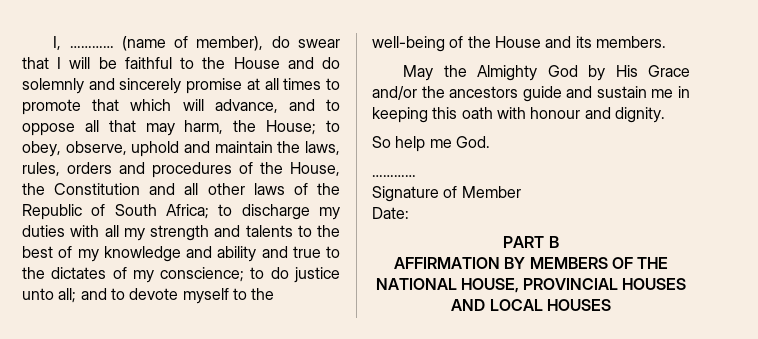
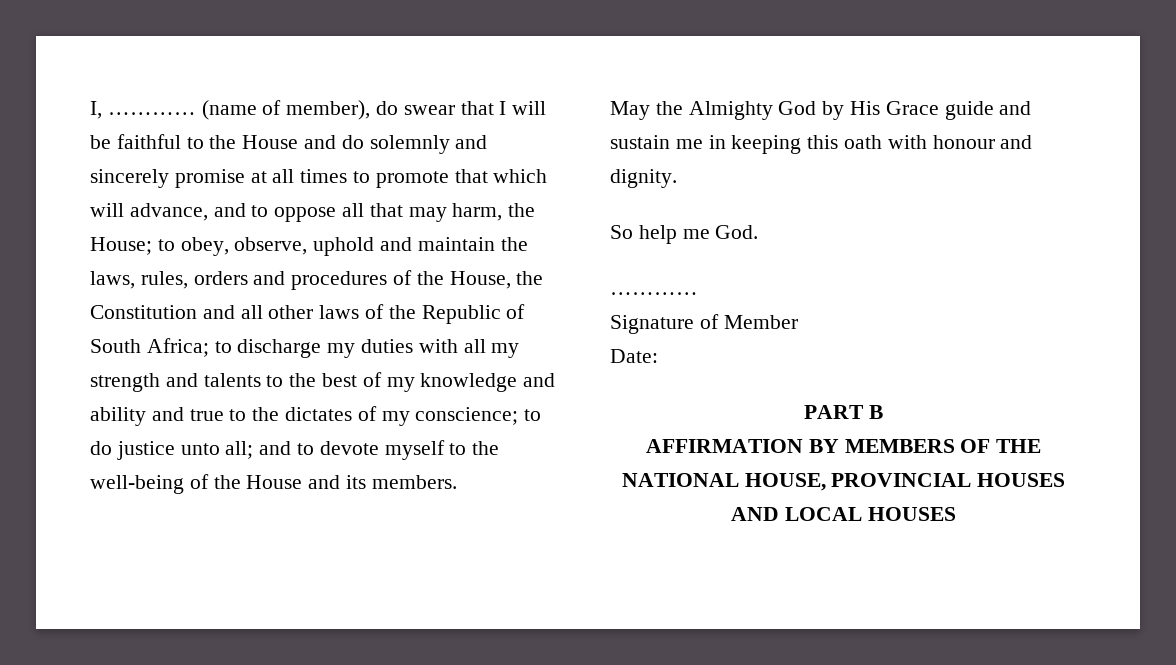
[372,86,519,100] and/or the ancestors -> (939, 108) none

